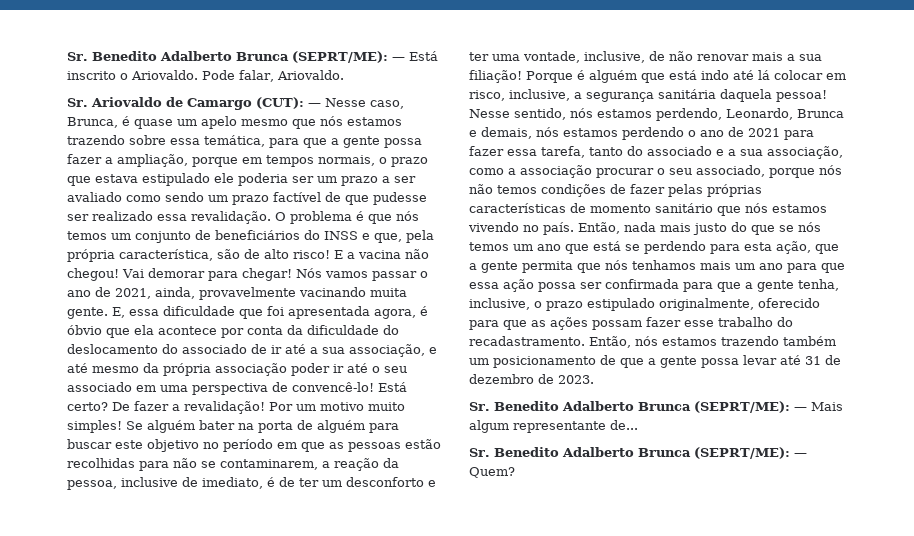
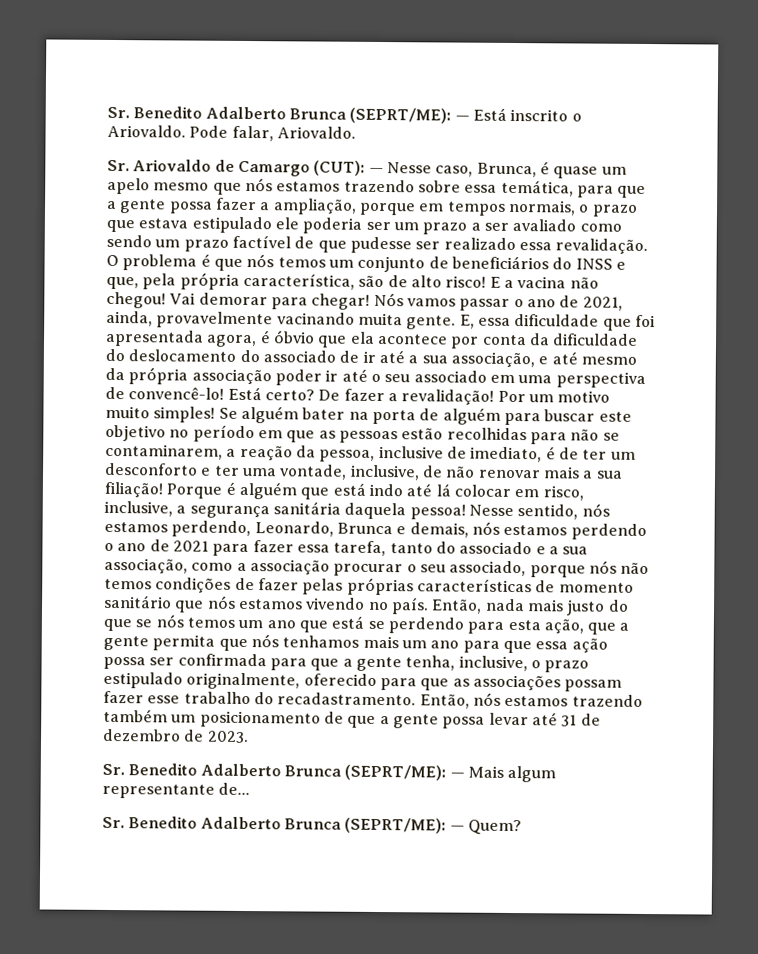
[550,317,588,330] ações -> [472,674,561,691] associações

